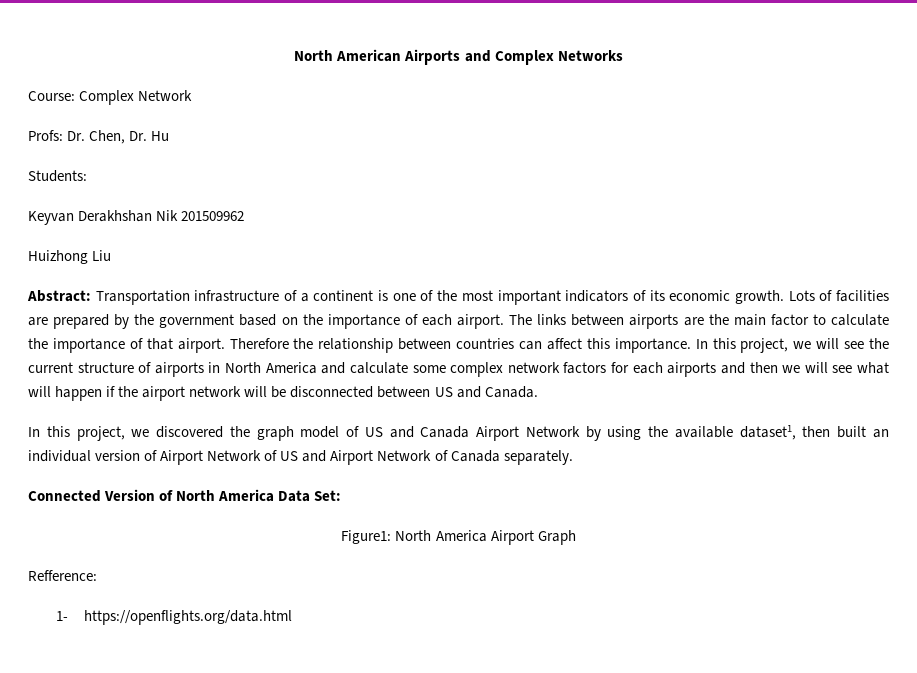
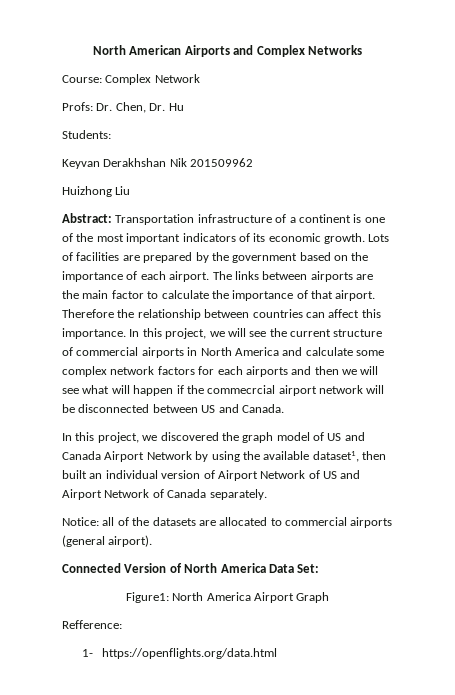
(152, 367) none -> [76,347,139,356] commercial
(139, 391) none -> [207,385,276,394] commecrcial
(573, 457) none -> [62,517,393,528] [62,535,153,547] // Notice: all of the datasets are allocated to commercial airports (general airport).

